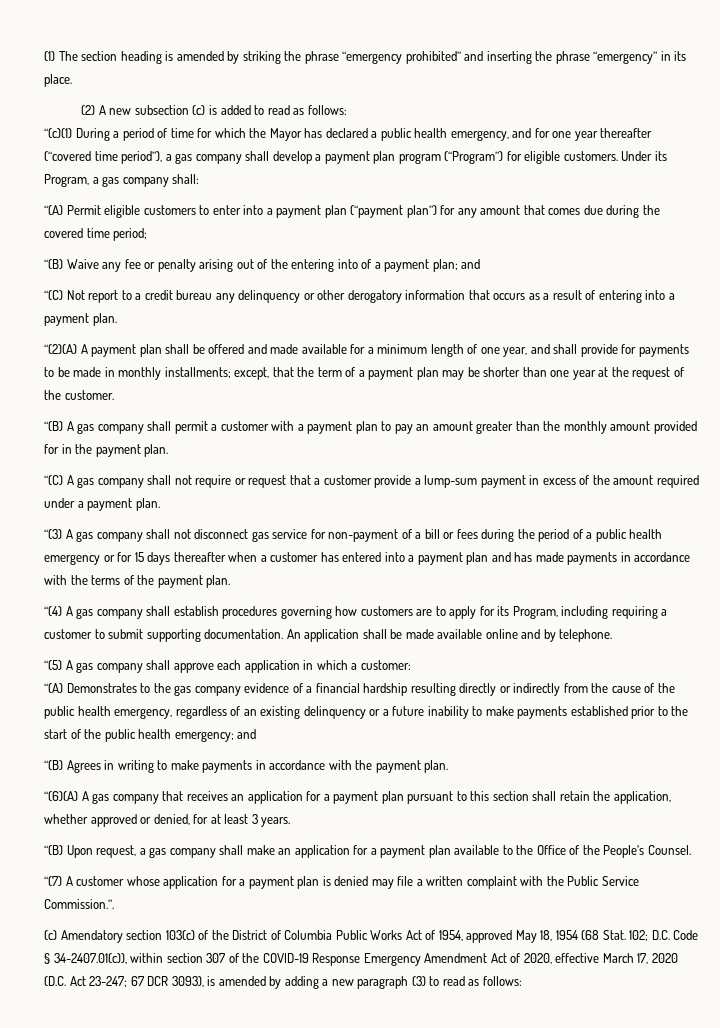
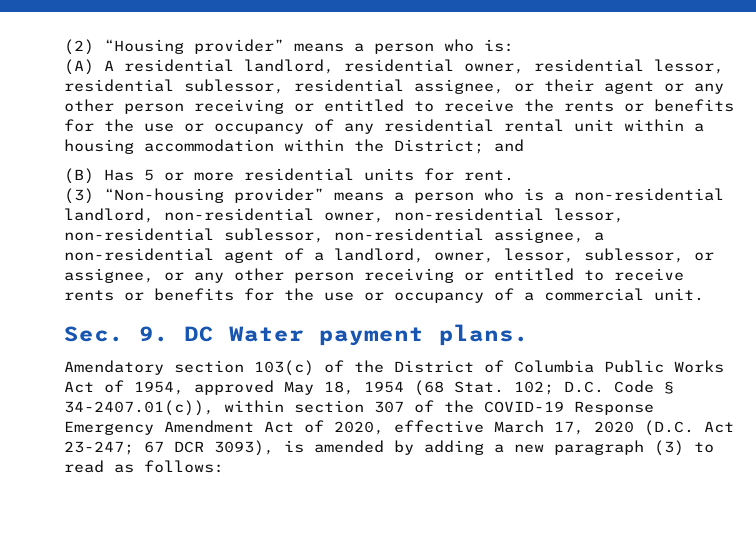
[44,51,687,64] [44,74,72,87] [81,105,347,115] [44,128,653,141] [44,151,667,164] [44,174,200,187] [44,205,660,218] [44,228,148,241] [44,259,481,272] [44,290,675,303] [44,313,117,326] [44,344,689,357] [44,367,684,380] [44,390,114,400] [44,421,697,434] [44,444,169,457] [44,475,699,488] [44,498,160,511] [44,529,663,542] [44,552,691,565] [44,575,231,588] [44,606,668,619] [44,629,613,642] [44,660,411,673] [44,683,675,696] [44,706,689,719] [44,729,257,742] [44,760,449,773] [44,791,671,804] [44,814,291,827] [44,845,691,858] [44,876,639,889] [44,899,114,909] [44,930,57,940] (1) The section heading is amended by striking the phrase “emergency prohibited” and inserting the phrase “emergency” in its place. // (2) A new subsection (c) is added to read as follows: // “(c)(1) During a period of time for which the Mayor has declared a public health emergency, and for one year thereafter (“covered time period”), a gas company shall develop a payment plan program (“Program”) for eligible customers. Under its Program, a gas company shall: // “(A) Permit eligible customers to enter into a payment plan (“payment plan”) for any amount that comes due during the covered time period; // “(B) Waive any fee or penalty arising out of the entering into of a payment plan; and // “(C) Not report to a credit bureau any delinquency or other derogatory information that occurs as a result of entering into a payment plan. // “(2)(A) A payment plan shall be offered and made available for a minimum length of one year, and shall provide for payments to be made in monthly installments; except, that the term of a payment plan may be shorter than one year at the request of the customer. // “(B) A gas company shall permit a customer with a payment plan to pay an amount greater than the monthly amount provided for in the payment plan. // “(C) A gas company shall not require or request that a customer provide a lump-sum payment in excess of the amount required under a payment plan. // “(3) A gas company shall not disconnect gas service for non-payment of a bill or fees during the period of a public health emergency or for 15 days thereafter when a customer has entered into a payment plan and has made payments in accordance with the terms of the payment plan. // “(4) A gas company shall establish procedures governing how customers are to apply for its Program, including requiring a customer to submit supporting documentation. An application shall be made available online and by telephone. // “(5) A gas company shall approve each application in which a customer: // “(A) Demonstrates to the gas company evidence of a financial hardship resulting directly or indirectly from the cause of the public health emergency, regardless of an existing delinquency or a future inability to make payments established prior to the start of the public health emergency; and // “(B) Agrees in writing to make payments in accordance with the payment plan. // “(6)(A) A gas company that receives an application for a payment plan pursuant to this section shall retain the application, whether approved or denied, for at least 3 years. // “(B) Upon request, a gas company shall make an application for a payment plan available to the Office of the People’s Counsel. // “(7) A customer whose application for a payment plan is denied may file a written complaint with the Public Service Commission.”. // (c) -> [64,39,514,55] [64,59,724,75] [64,79,724,94] [64,99,734,114] [64,119,704,134] [64,139,524,154] [64,168,514,184] [64,188,724,204] [64,208,624,223] [64,228,604,243] [64,248,714,263] [64,268,684,283] [64,288,704,303] [64,324,529,346] (2) “Housing provider” means a person who is: // (A) A residential landlord, residential owner, residential lessor, residential sublessor, residential assignee, or their agent or any other person receiving or entitled to receive the rents or benefits for the use or occupancy of any residential rental unit within a housing accommodation within the District; and // (B) Has 5 or more residential units for rent. // (3) “Non-housing provider” means a person who is a non-residential landlord, non-residential owner, non-residential lessor, non-residential sublessor, non-residential assignee, a non-residential agent of a landlord, owner, lessor, sublessor, or assignee, or any other person receiving or entitled to receive rents or benefits for the use or occupancy of a commercial unit. // Sec. 9. DC Water payment plans. //

